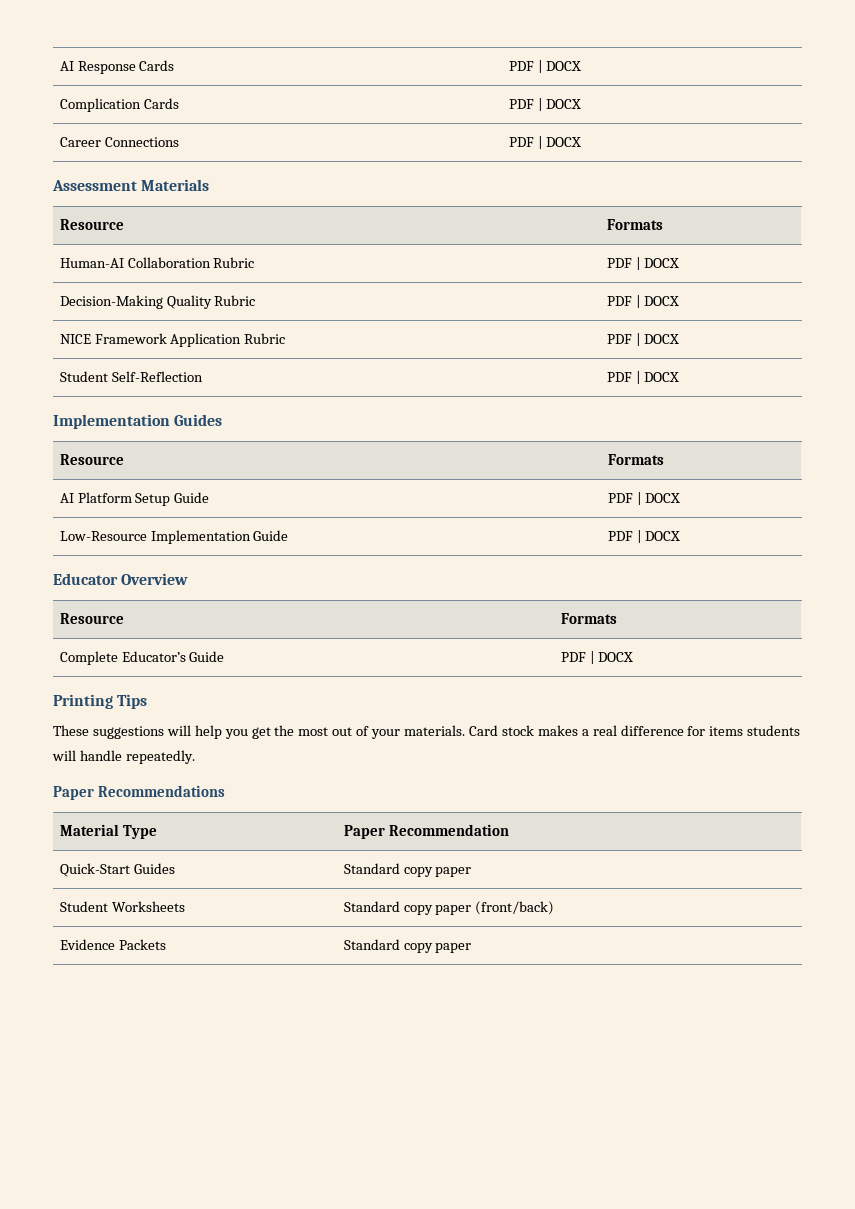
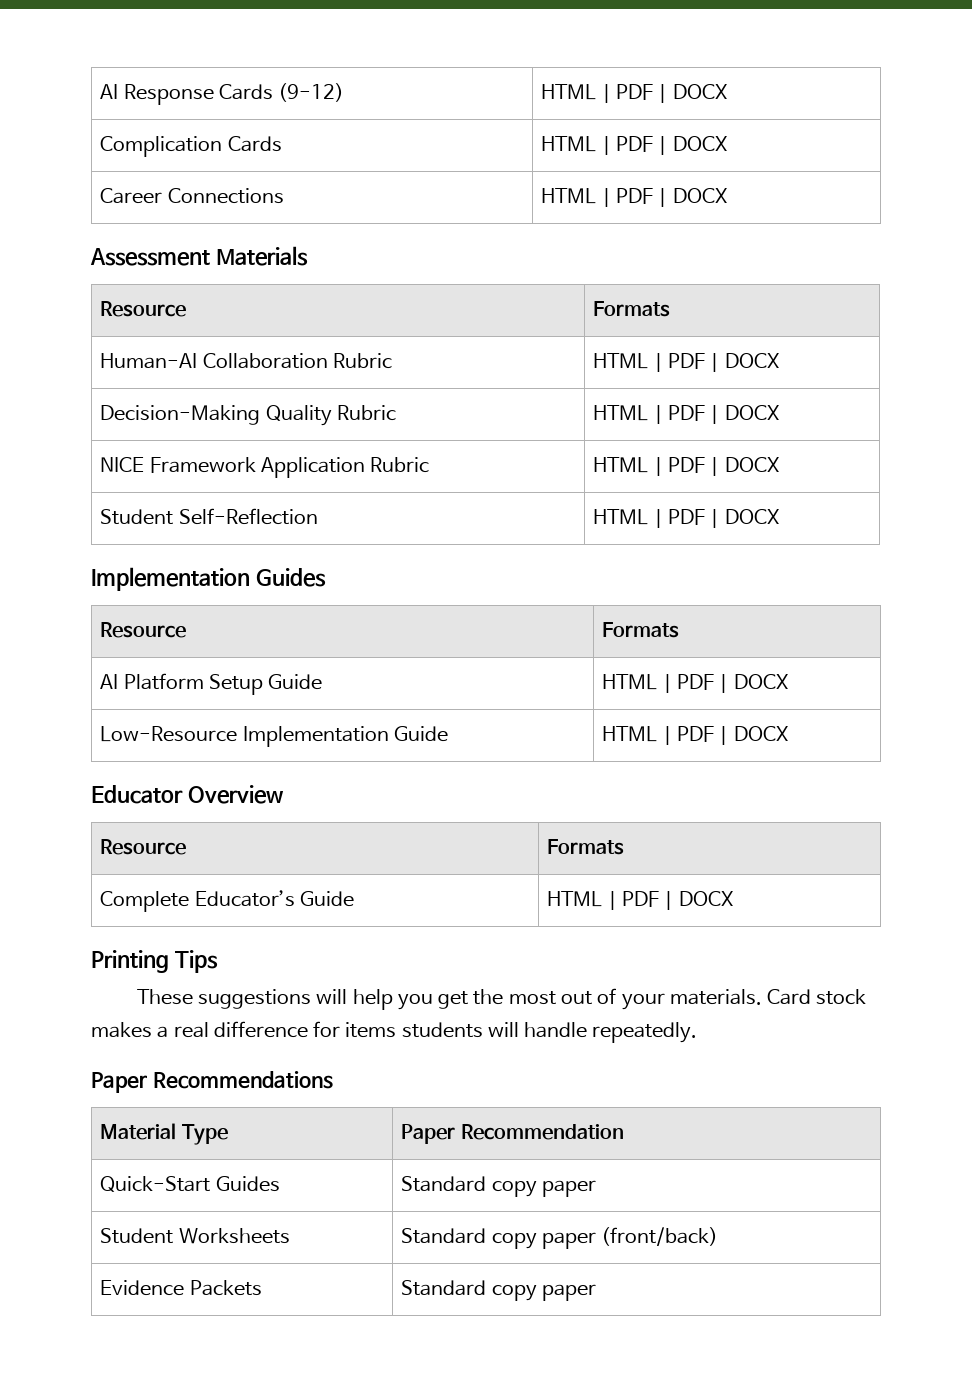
(175, 65) | -> [278,83,345,102] [541,84,611,103] (9-12) | HTML |
(179, 103) none -> [541,136,611,155] HTML |
(179, 142) none -> [541,188,611,207] HTML |
(255, 262) none -> [593,353,663,372] HTML |
(256, 300) none -> [593,405,663,424] HTML |
(286, 338) none -> [593,457,663,476] HTML |
(203, 376) none -> [593,509,663,528] HTML |
(210, 497) none -> [602,674,672,693] HTML |
(289, 535) none -> [602,726,672,745] HTML |
(225, 656) none -> [547,891,617,910] HTML |

